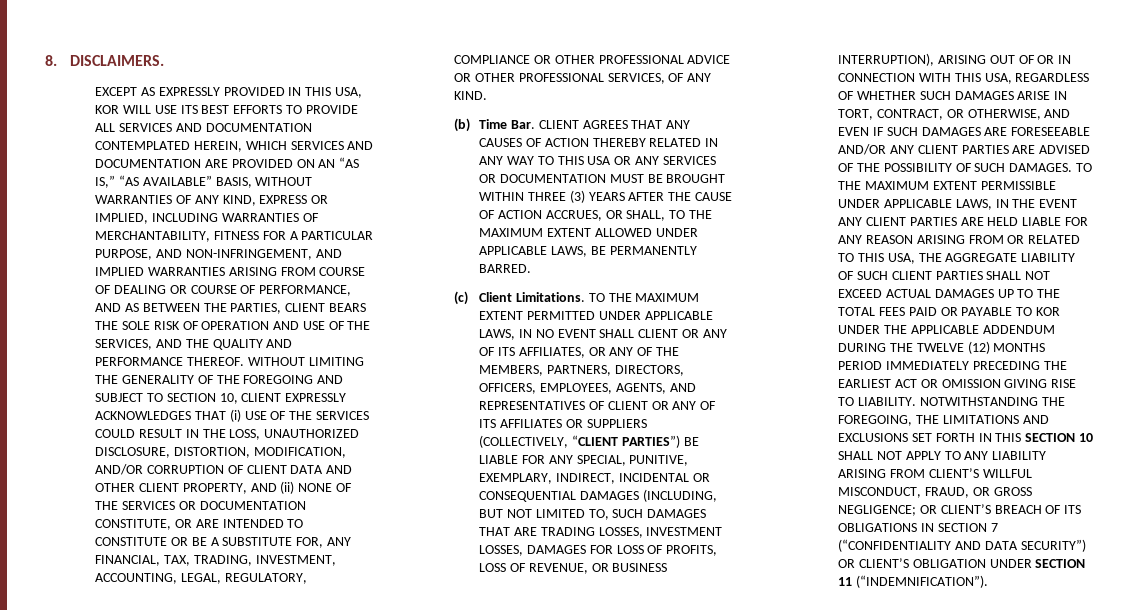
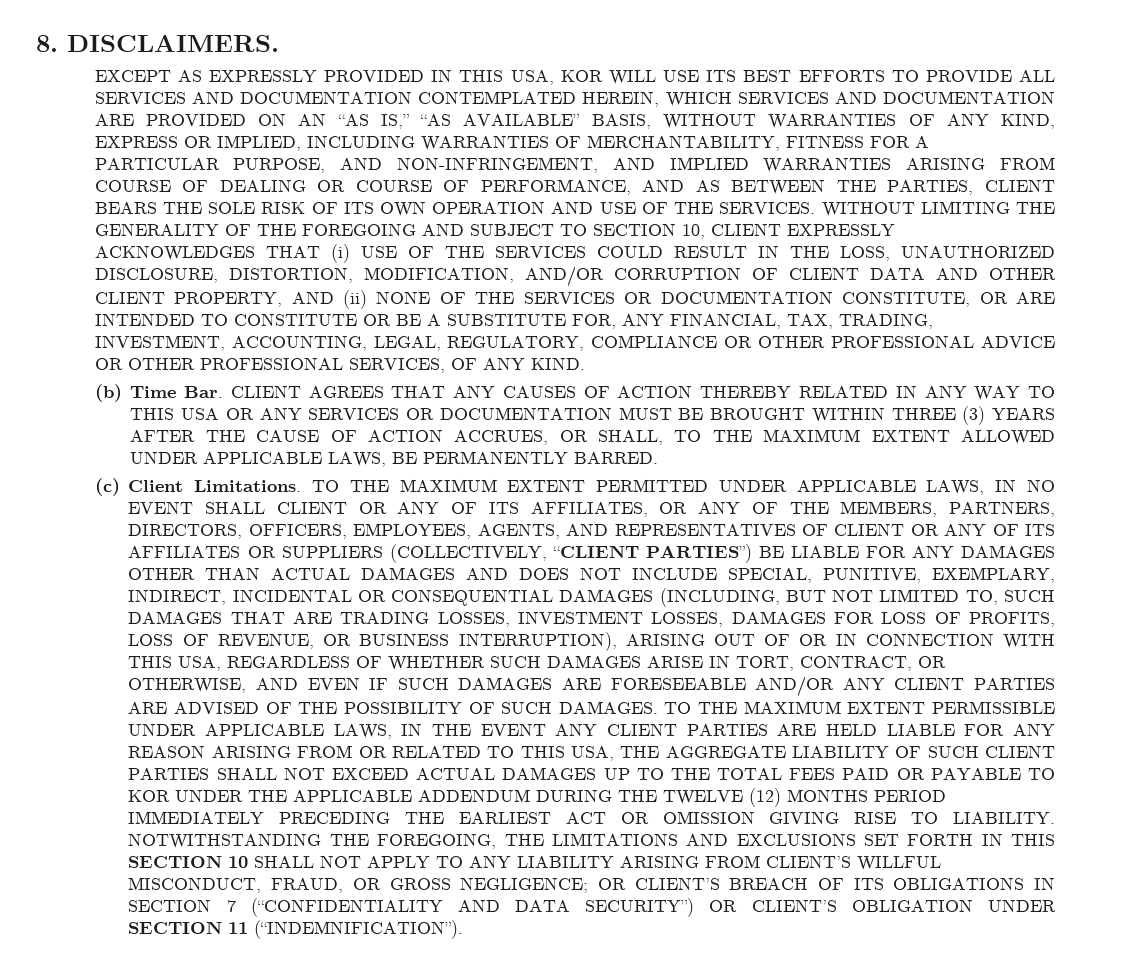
(199, 325) none -> [343,201,427,217] ITS OWN
[95,339,293,350] [95,357,244,366] SERVICES, AND THE QUALITY AND PERFORMANCE THEREOF. -> [719,202,816,214] SERVICES.
(573, 459) none -> [960,545,1055,558] [128,567,718,580] DAMAGES OTHER THAN ACTUAL DAMAGES AND DOES NOT INCLUDE

